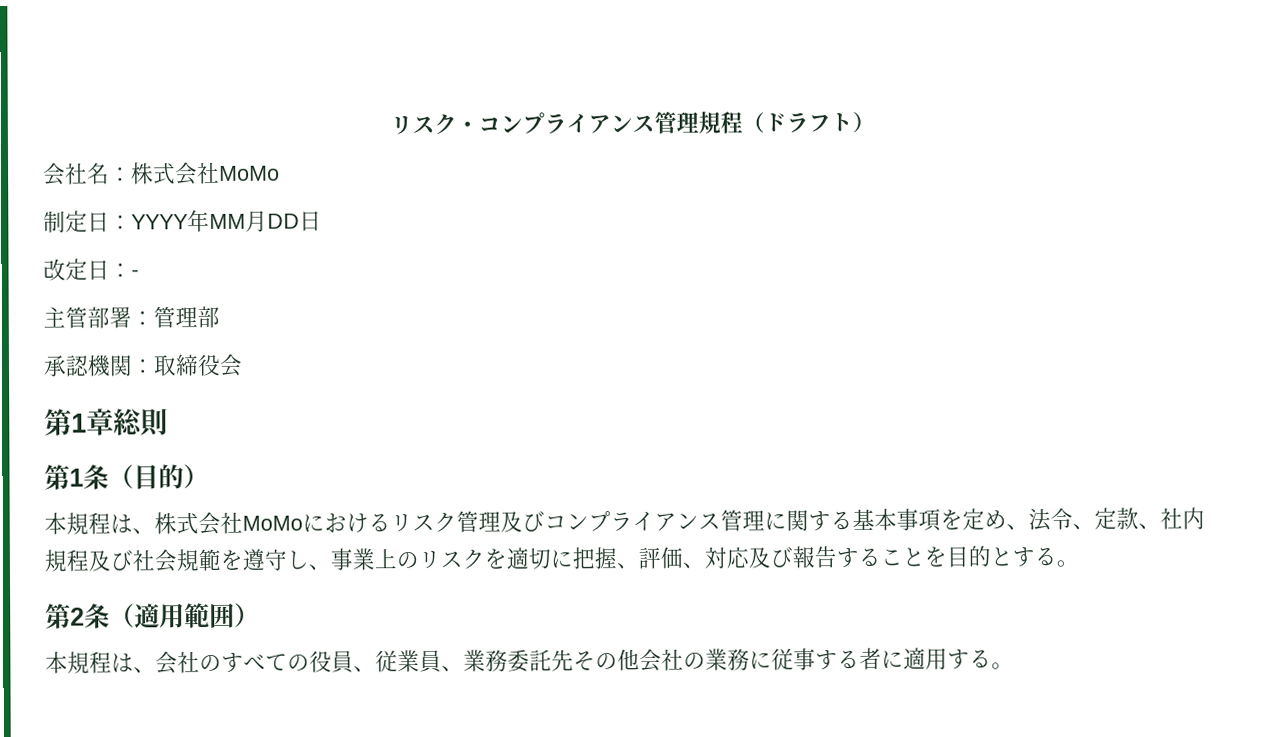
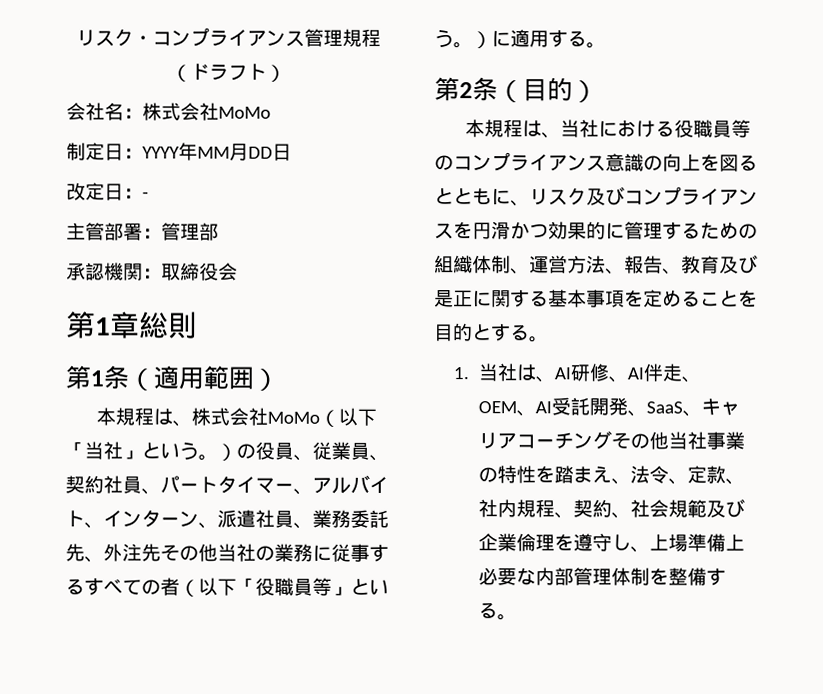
[133,464,184,490] 目的 -> [153,365,254,390] 適用範囲
[302,510,501,534] におけるリスク管理 -> [318,407,377,427] [65,441,389,461] [65,474,389,495] [65,509,389,529] [65,543,389,563] [65,577,389,597] [434,29,606,49] [434,77,598,103] [464,119,751,139] [434,152,758,172] [434,187,587,207] （以下「当社」という。）の役員、従業員、契約社員、パートタイマー、アルバイト、インターン、派遣社員、業務委託先、外注先その他当社の業務に従事するすべての者（以下「役職員等」という。）に適用する。 // 第2条（目的） // 本規程は、当社における役職員等のコンプライアンス意識の向上を図るとともに、リスク
[720,509,765,532] 管理 -> [453,221,758,240] [434,254,758,275] [434,290,473,308] を円滑かつ効果的に管理するための組織体制、運営方法、報告、教育及び是正
(1007, 520) none -> [681,290,758,307] [434,323,549,343] [453,363,701,383] [477,397,740,417] [477,431,745,450] [477,465,612,484] ることを目的とする。 // 1.当社は、AI研修、AI伴走、OEM、AI受託開発、SaaS、キャリアコーチングその他当社事業の特性を踏まえ
[88,545,1079,573] [45,602,260,629] [45,647,948,675] 及び社会規範を遵守し、事業上のリスクを適切に把握、評価、対応及び報告することを目的とする。 // 第2条（適用範囲） // 本規程は、会社のすべての役員、従業員、業務委託先その他会社の業務に従事する者に適用 -> [553,498,745,519] [477,533,745,553] [477,567,707,586] 、契約、社会規範及び企業倫理を遵守し、上場準備上必要な内部管理体制を整備

